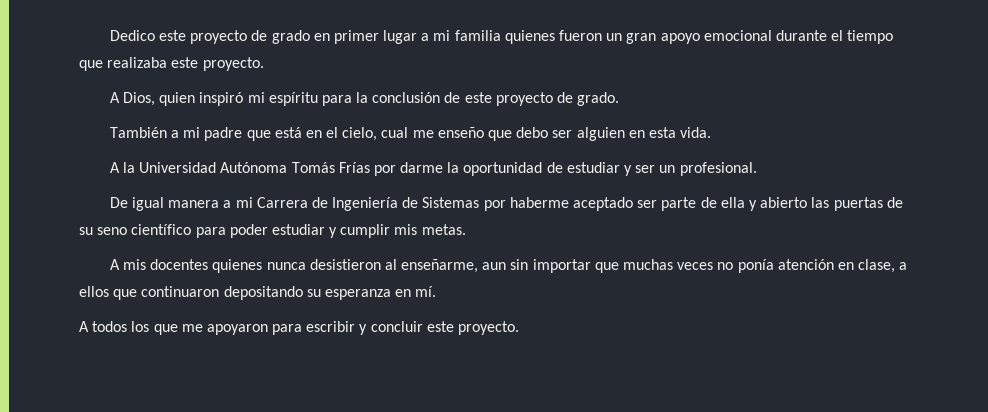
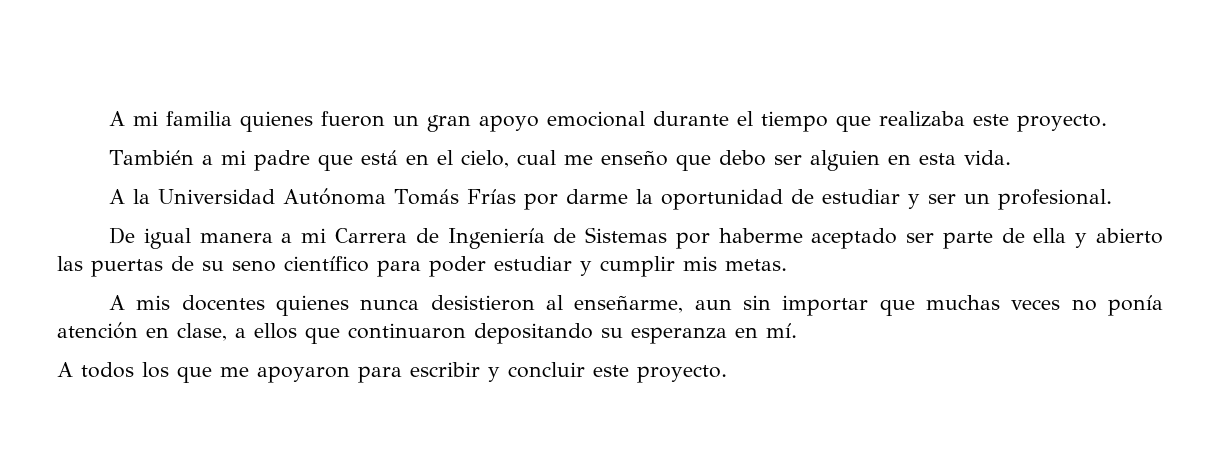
[109,30,430,44] Dedico este proyecto de grado en primer lugar a -> [109,111,126,126] A
[109,92,620,106] // A Dios, quien inspiró mi espíritu para la conclusión de este proyecto de grado. -> (1108, 123) none

